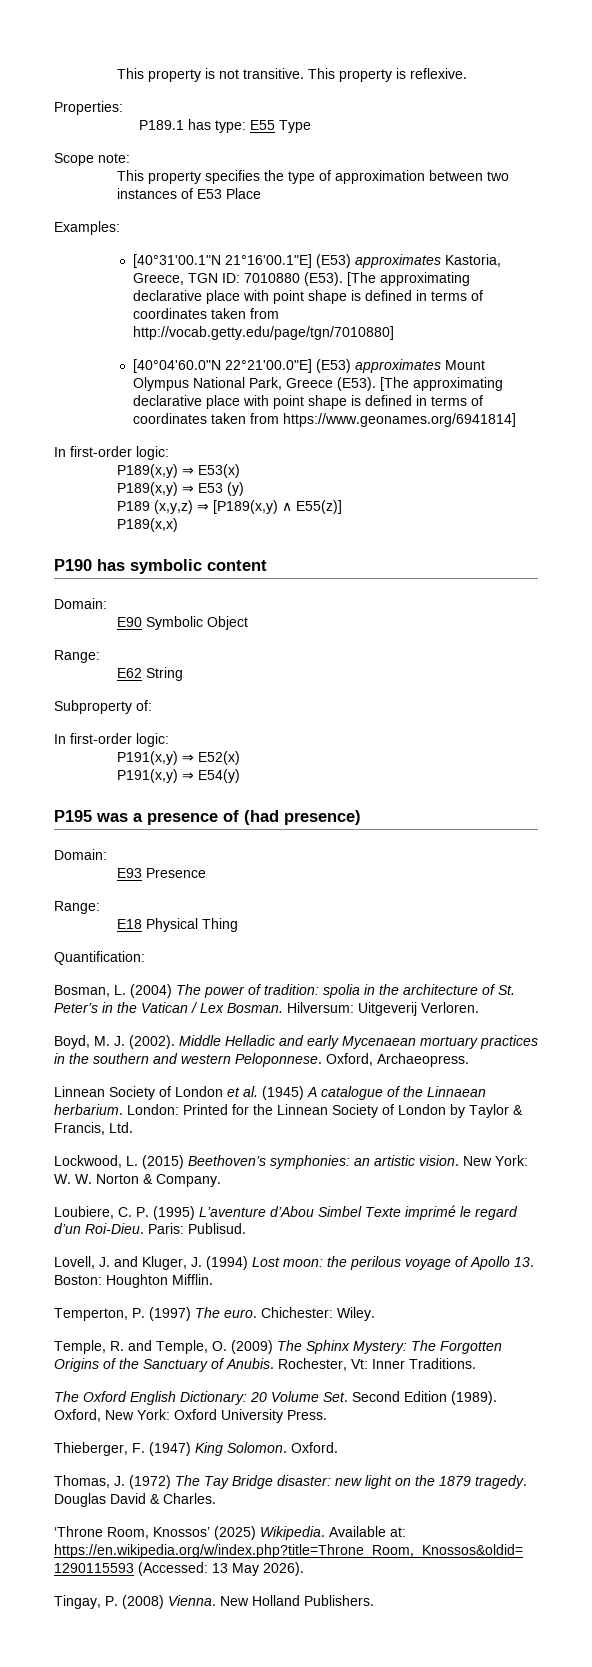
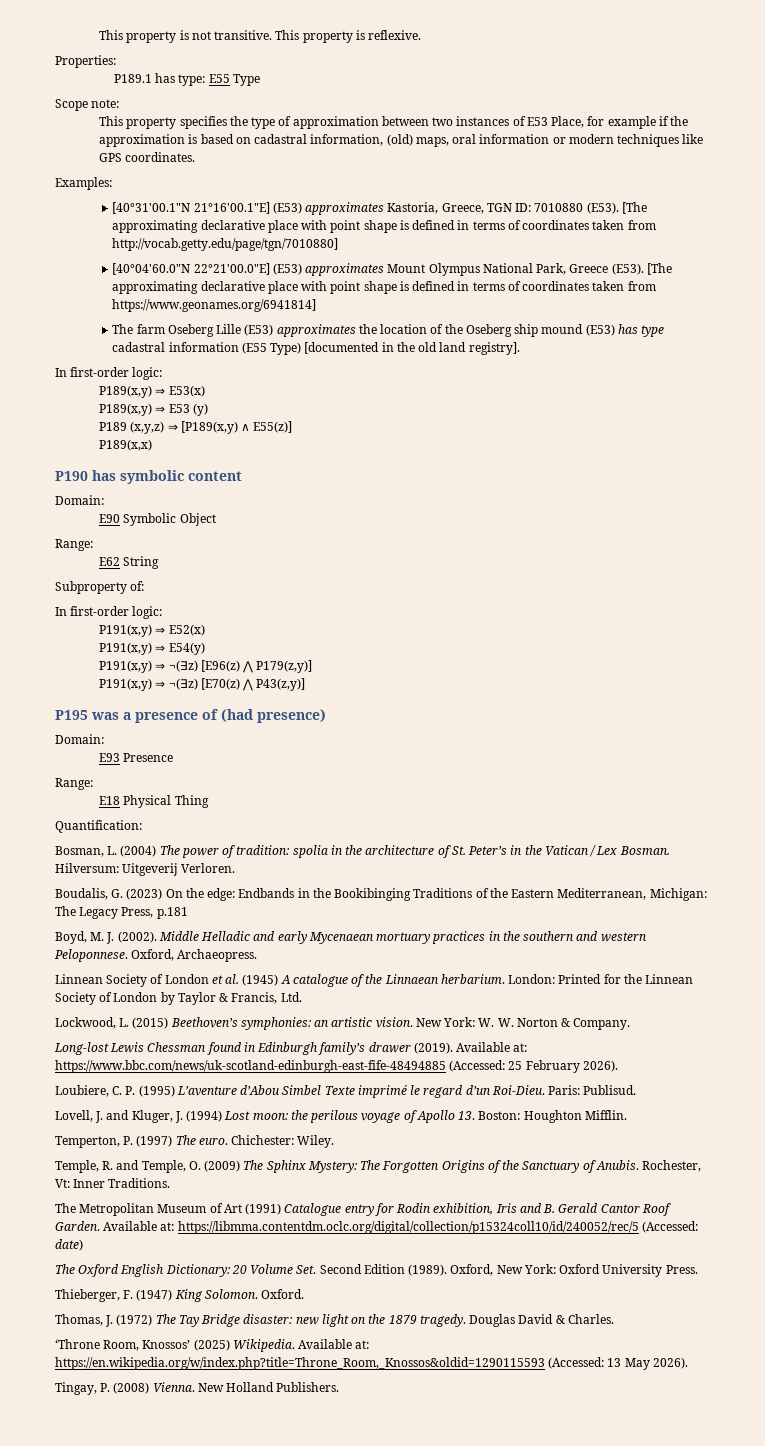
[226,188,262,199] Place -> [551,116,689,129] [99,134,704,147] [99,152,196,162] Place, for example if the approximation is based on cadastral information, (old) maps, oral information or modern techniques like GPS coordinates.
(516, 420) none -> [112,324,665,337] [112,342,520,355] // The farm Oseberg Lille (E53) approximates the location of the Oseberg ship mound (E53) has type cadastral information (E55 Type) [documented in the old land registry].
(241, 776) none -> [99,660,313,673] [99,678,306,691] // P191(x,y) ⇒ ¬(∃z) [E96(z) ⋀ P179(z,y)] // P191(x,y) ⇒ ¬(∃z) [E70(z) ⋀ P43(z,y)]
(479, 1007) none -> [55,888,707,901] [55,906,188,919] // Boudalis, G. (2023) On the edge: Endbands in the Bookibinging Traditions of the Eastern Mediterranean, Michigan: The Legacy Press, p.181
(221, 1180) none -> [54,1042,528,1055] [55,1060,618,1073] // Long-lost Lewis Chessman found in Edinburgh family’s drawer (2019). Available at: https://www.bbc.com/news/uk-scotland-edinburgh-east-fife-48494885 (Accessed: 25 February 2026).
(476, 1363) none -> [55,1203,671,1216] [55,1221,698,1234] [55,1239,83,1251] // The Metropolitan Museum of Art (1991) Catalogue entry for Rodin exhibition, Iris and B. Gerald Cantor Roof Garden. Available at: https://libmma.contentdm.oclc.org/digital/collection/p15324coll10/id/240052/rec/5 (Accessed: date)

